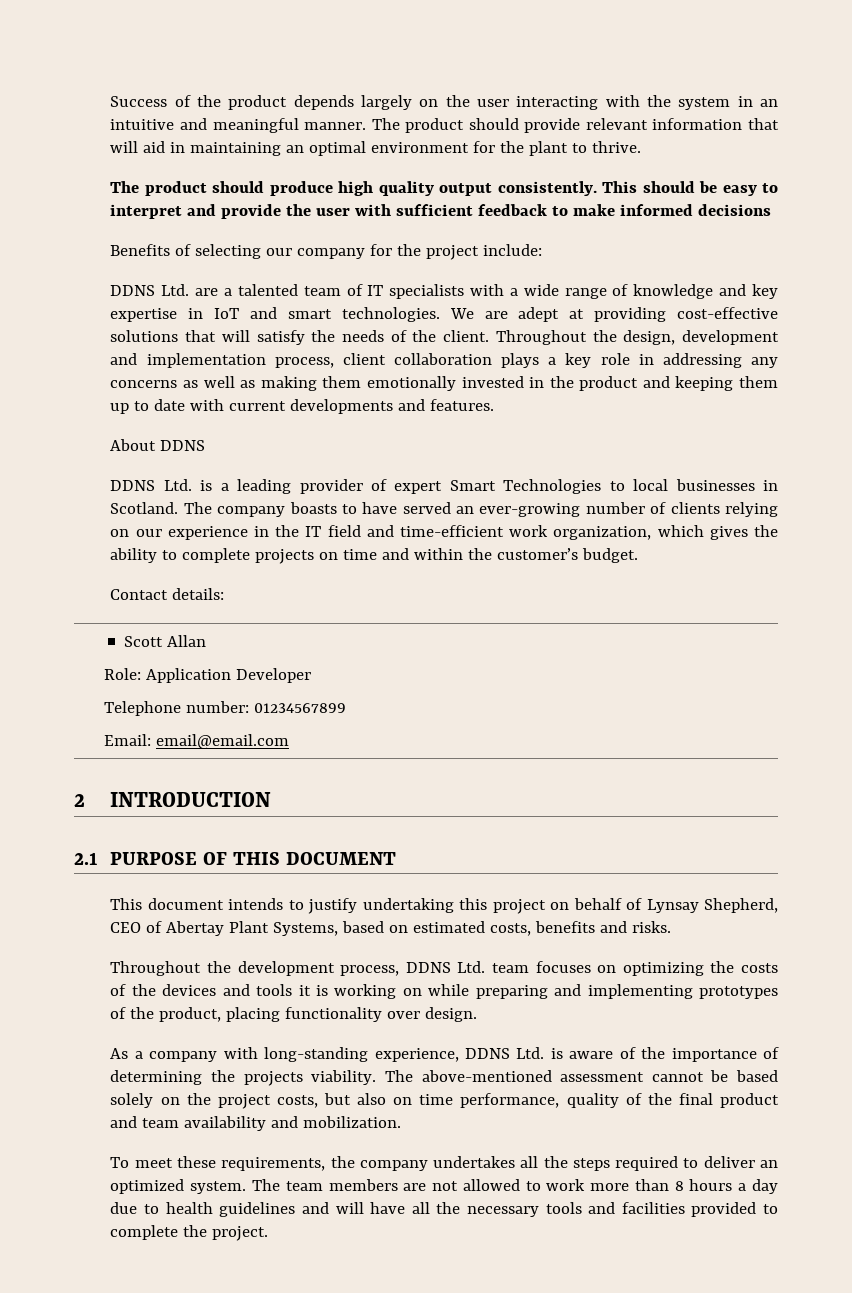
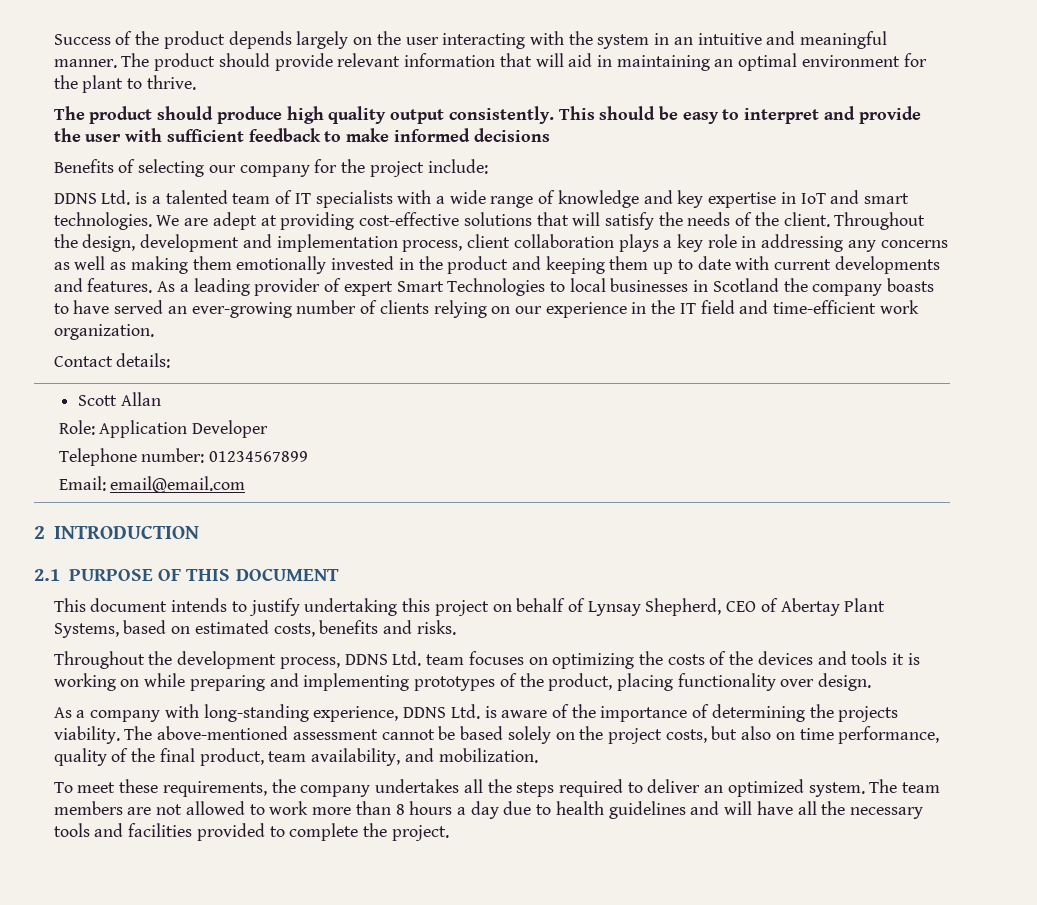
[195,288,219,296] are -> [135,192,148,204] is
[110,439,206,451] [110,479,213,491] // About DDNS // DDNS Ltd. is -> [157,281,176,292] As
[110,502,212,514] Scotland. The -> [712,278,808,292] Scotland the
[553,525,778,540] [110,548,639,564] organization, which gives the ability to complete projects on time and within the customer’s budget. -> [53,324,154,340] organization.
[719,1093,779,1108] [110,1116,267,1131] product and team availability -> [199,748,401,766] product, team availability,

